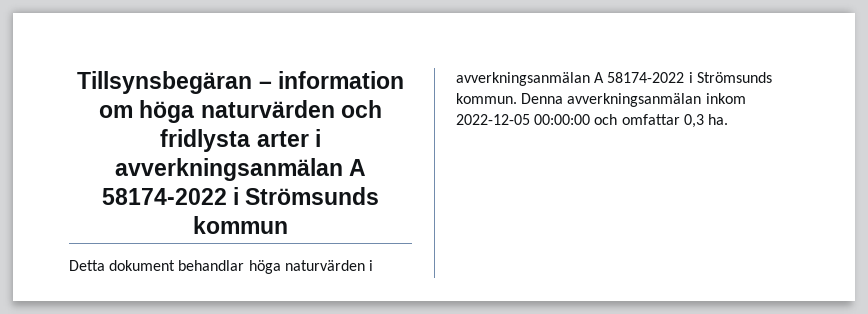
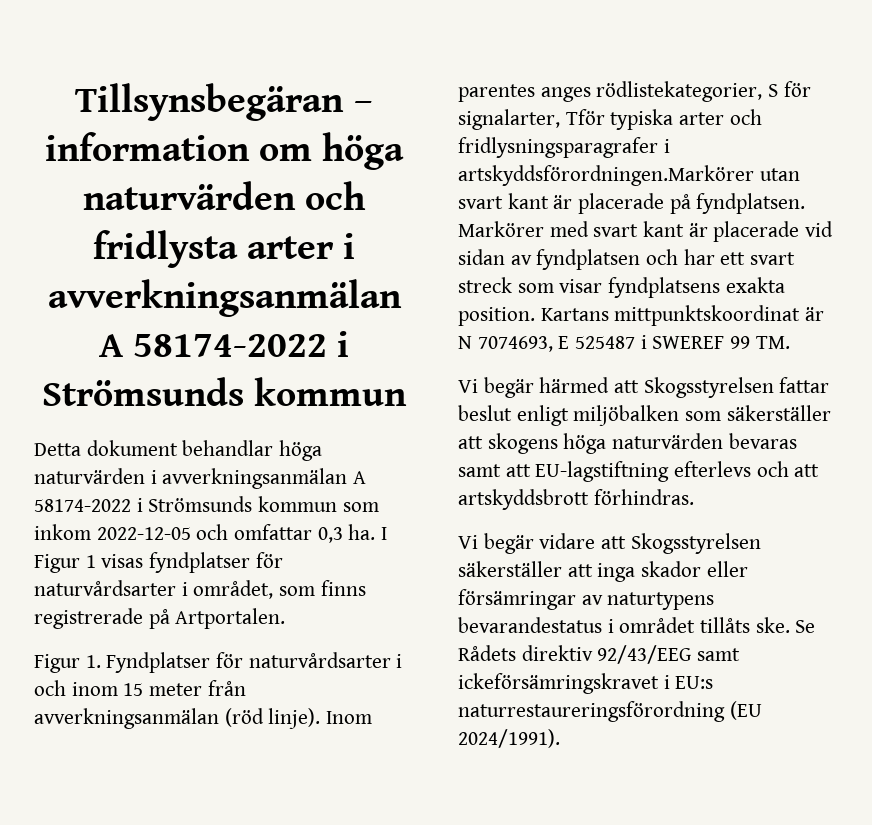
[456,93,702,107] kommun. Denna avverkningsanmälan -> [258,496,379,512] kommun som
[534,114,591,125] 00:00:00 -> (191, 533) none
(728, 119) none -> [381,527,388,540] [34,552,283,573] [34,580,366,599] [34,608,286,629] [34,652,403,673] [34,680,246,696] [34,708,373,729] [458,81,811,102] [458,109,762,130] [458,137,670,158] [458,165,800,186] [458,193,806,214] [458,221,834,242] [458,249,796,270] [458,277,785,298] [458,305,825,326] [458,335,790,352] [458,377,830,398] [458,405,831,426] [458,433,797,454] [458,461,820,482] [458,489,694,510] [458,533,761,554] [458,561,748,582] [458,589,715,610] [458,617,816,633] [458,645,741,664] [458,673,714,694] [458,701,762,722] [458,729,560,748] I Figur 1 visas fyndplatser för naturvårdsarter i området, som finns registrerade på Artportalen. // Figur 1. Fyndplatser för naturvårdsarter i och inom 15 meter från avverkningsanmälan (röd linje). Inom parentes anges rödlistekategorier, S för signalarter, Tför typiska arter och fridlysningsparagrafer i artskyddsförordningen.Markörer utan svart kant är placerade på fyndplatsen. Markörer med svart kant är placerade vid sidan av fyndplatsen och har ett svart streck som visar fyndplatsens exakta position. Kartans mittpunktskoordinat är N 7074693, E 525487 i SWEREF 99 TM. // Vi begär härmed att Skogsstyrelsen fattar beslut enligt miljöbalken som säkerställer att skogens höga naturvärden bevaras samt att EU-lagstiftning efterlevs och att artskyddsbrott förhindras. // Vi begär vidare att Skogsstyrelsen säkerställer att inga skador eller försämringar av naturtypens bevarandestatus i området tillåts ske. Se Rådets direktiv 92/43/EEG samt ickeförsämringskravet i EU:s naturrestaureringsförordning (EU 2024/1991).

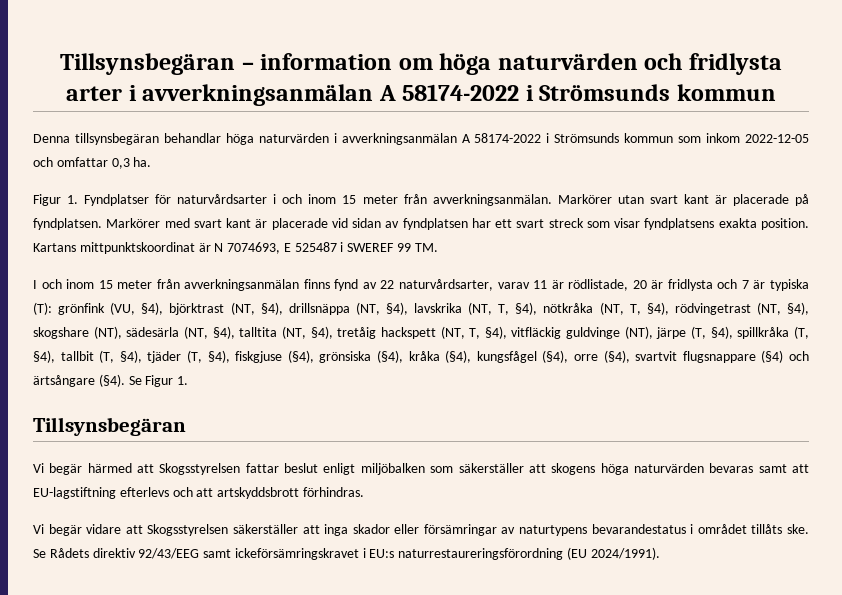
[34,440,178,456] Detta dokument -> [33,133,159,145] Denna tillsynsbegäran
[381,527,388,540] [34,552,283,573] [34,580,366,599] [34,608,286,629] I Figur 1 visas fyndplatser för naturvårdsarter i området, som finns registrerade på Artportalen. -> (152, 162) none
[34,708,373,729] [458,81,811,102] [458,109,762,130] [458,137,670,158] [458,165,754,186] avverkningsanmälan (röd linje). Inom parentes anges rödlistekategorier, S för signalarter, Tför typiska arter och fridlysningsparagrafer i artskyddsförordningen.Markörer -> [432,194,612,206] avverkningsanmälan. Markörer
[646,249,679,265] och -> (468, 224) none
(790, 342) none -> [33,279,809,291] [33,302,810,315] [33,326,809,339] [33,350,810,363] [33,374,189,387] [33,417,186,436] // I och inom 15 meter från avverkningsanmälan finns fynd av 22 naturvårdsarter, varav 11 är rödlistade, 20 är fridlysta och 7 är typiska (T): grönfink (VU, §4), björktrast (NT, §4), drillsnäppa (NT, §4), lavskrika (NT, T, §4), nötkråka (NT, T, §4), rödvingetrast (NT, §4), skogshare (NT), sädesärla (NT, §4), talltita (NT, §4), tretåig hackspett (NT, T, §4), vitfläckig guldvinge (NT), järpe (T, §4), spillkråka (T, §4), tallbit (T, §4), tjäder (T, §4), fiskgjuse (§4), grönsiska (§4), kråka (§4), kungsfågel (§4), orre (§4), svartvit flugsnappare (§4) och ärtsångare (§4). Se Figur 1. // Tillsynsbegäran

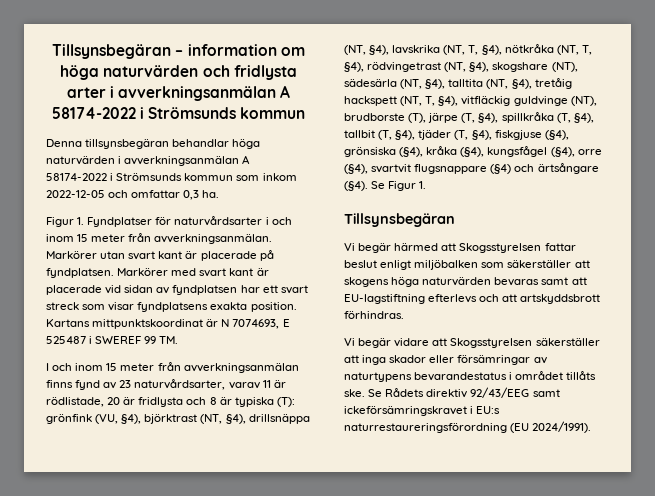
[380,280,395,289] 22 -> [119,380,132,388] 23
[741,280,749,289] 7 -> [209,397,217,405] 8
(653, 332) none -> [344,113,427,123] brudborste (T),

